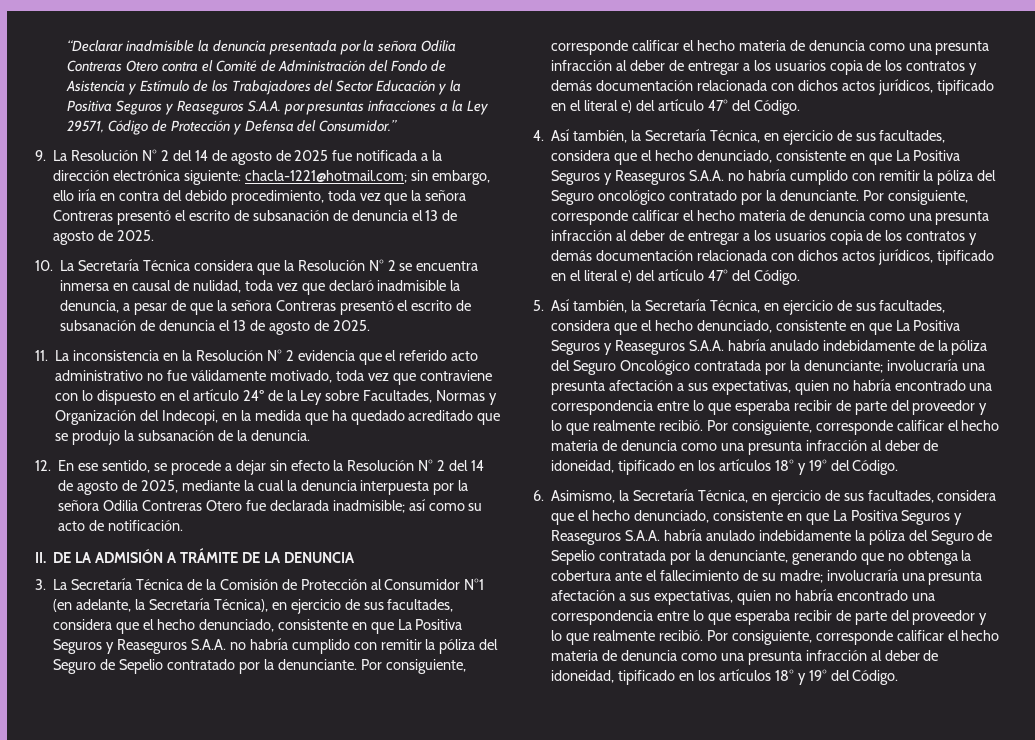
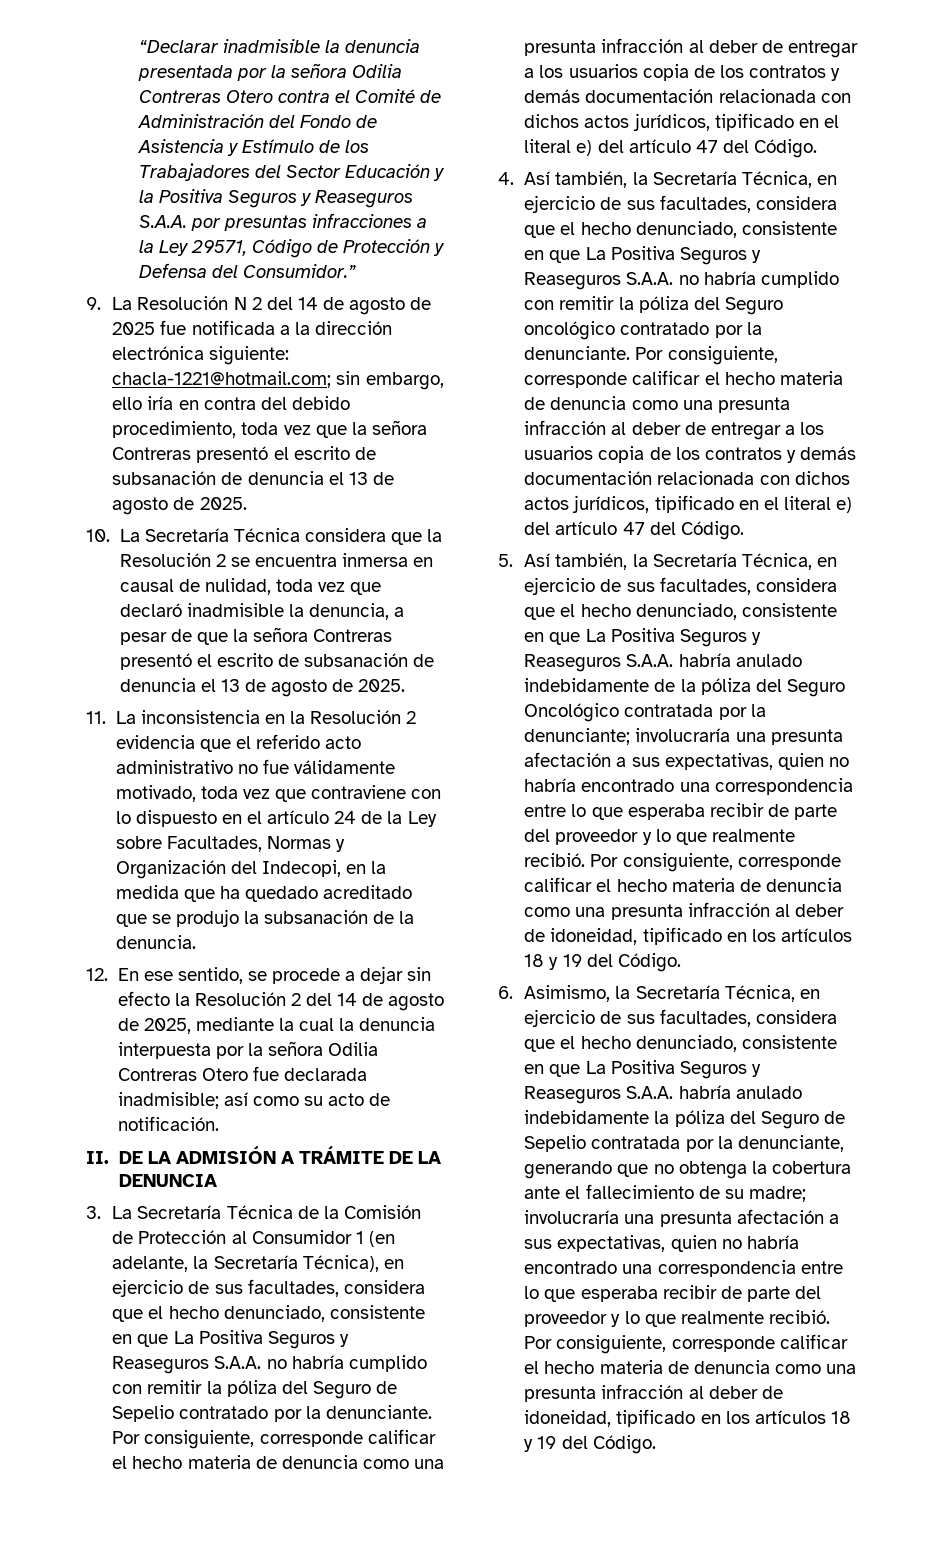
[142,149,158,161] N° -> [233,297,247,310] N
[368,259,384,271] N° -> (211, 560) none
[266,349,282,361] N° -> (402, 717) none
[242,390,264,401] 24º -> [334,811,357,824] 24
[418,459,434,471] N° -> (286, 999) none
[464,578,485,590] N°1 -> [355,1231,364,1244] 1
[707,99,728,111] 47° -> [695,140,718,153] 47
[707,269,728,281] 47° -> [622,522,645,535] 47
[774,459,827,475] 18° y 19° -> [524,954,582,970] 18 y 19
[774,669,827,685] 18° y 19° -> [830,1411,851,1424] [524,1436,557,1452] 18 y 19

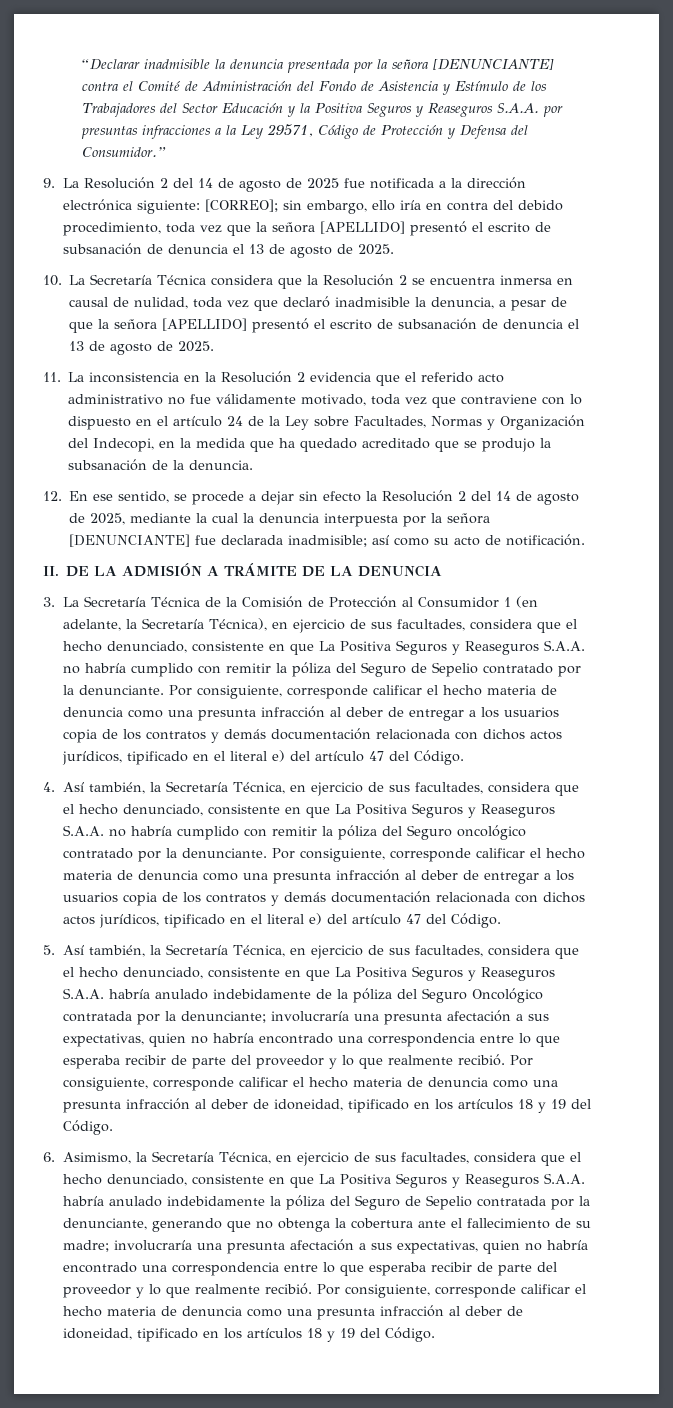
[352,64,403,78] [138,90,273,103] Odilia Contreras Otero -> [433,59,555,70] [DENUNCIANTE]
[233,297,247,310] N -> (155, 183) none
[112,371,332,388] chacla-1221@hotmail.com; -> [204,199,278,212] [CORREO];
[112,447,192,460] Contreras -> [319,221,405,234] [APELLIDO]
[313,629,393,642] Contreras -> [162,318,248,331] [APELLIDO]
[328,1042,379,1056] [117,1068,248,1081] Odilia Contreras Otero -> [69,534,191,547] [DENUNCIANTE]

